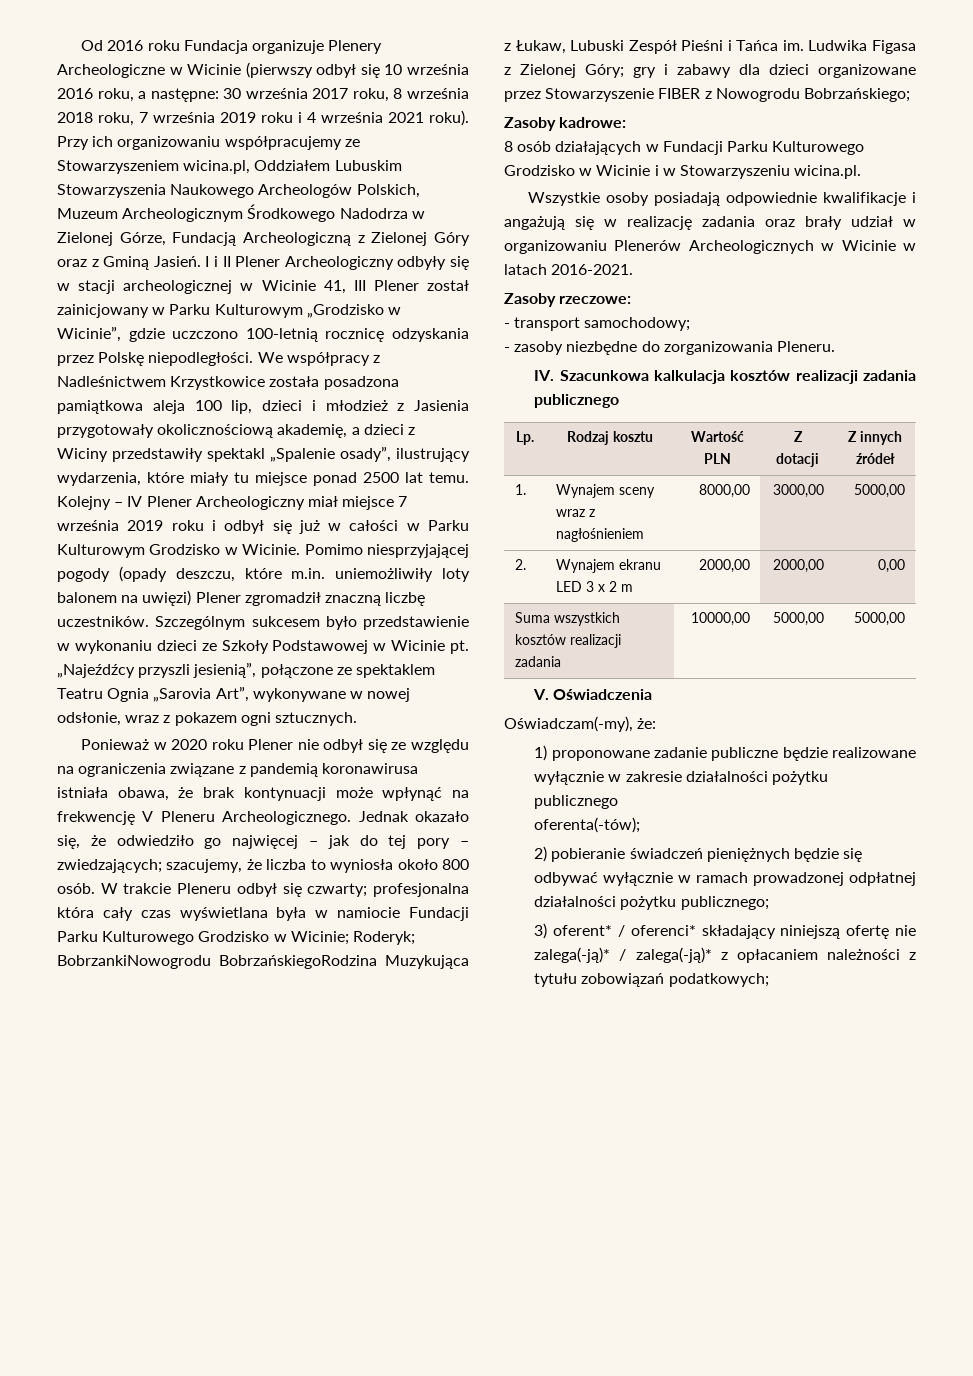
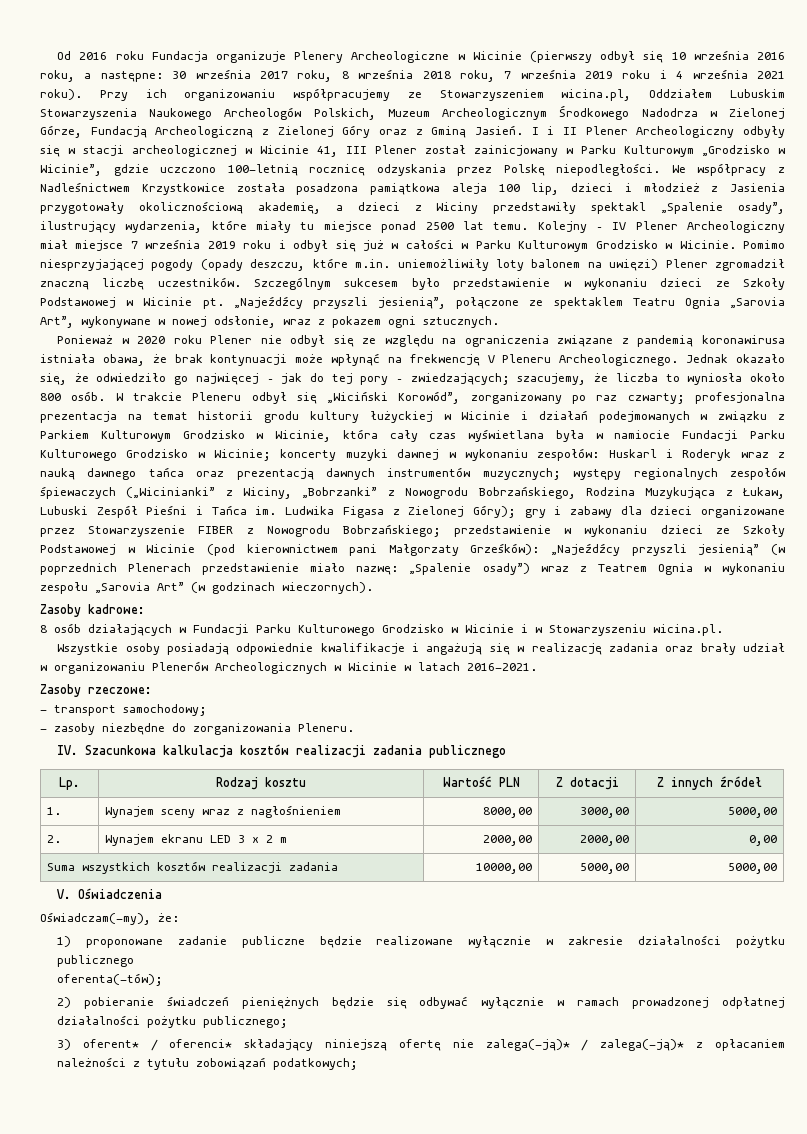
[307,883,470,897] czwarty; profesjonalna -> [327,391,785,404] [40,410,786,423] [40,430,332,442] „Wiciński Korowód”, zorganizowany po raz czwarty; profesjonalna prezentacja na temat historii grodu kultury łużyckiej w Wicinie i działań podejmowanych w związku z Parkiem Kulturowym Grodzisko w Wicinie,
[352,931,415,945] [57,955,377,969] Roderyk; BobrzankiNowogrodu BobrzańskiegoRodzina -> [280,448,785,461] [40,467,785,480] [40,486,635,499] koncerty muzyki dawnej w wykonaniu zespołów: Huskarl i Roderyk wraz z nauką dawnego tańca oraz prezentacją dawnych instrumentów muzycznych; występy regionalnych zespołów śpiewaczych („Wicinianki” z Wiciny, „Bobrzanki” z Nowogrodu Bobrzańskiego, Rodzina
[585,64,624,78] Góry; -> [472,505,516,518] Góry);
(910, 95) none -> [454,525,785,537] [40,543,785,556] [40,563,786,575] [40,582,373,594] przedstawienie w wykonaniu dzieci ze Szkoły Podstawowej w Wicinie (pod kierownictwem pani Małgorzaty Grześków): „Najeźdźcy przyszli jesienią” (w poprzednich Plenerach przedstawienie miało nazwę: „Spalenie osady”) wraz z Teatrem Ognia w wykonaniu zespołu „Sarovia Art” (w godzinach wieczornych).

